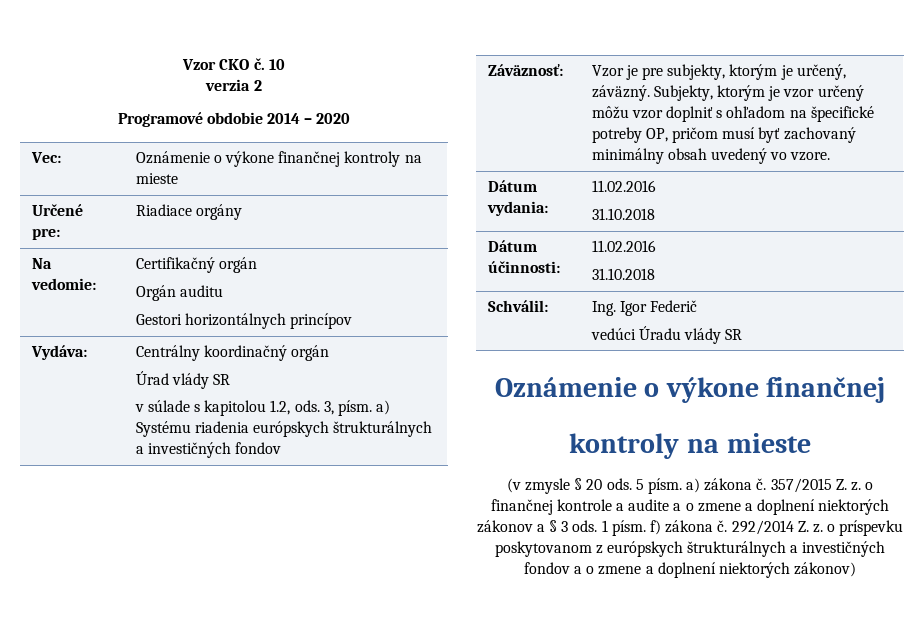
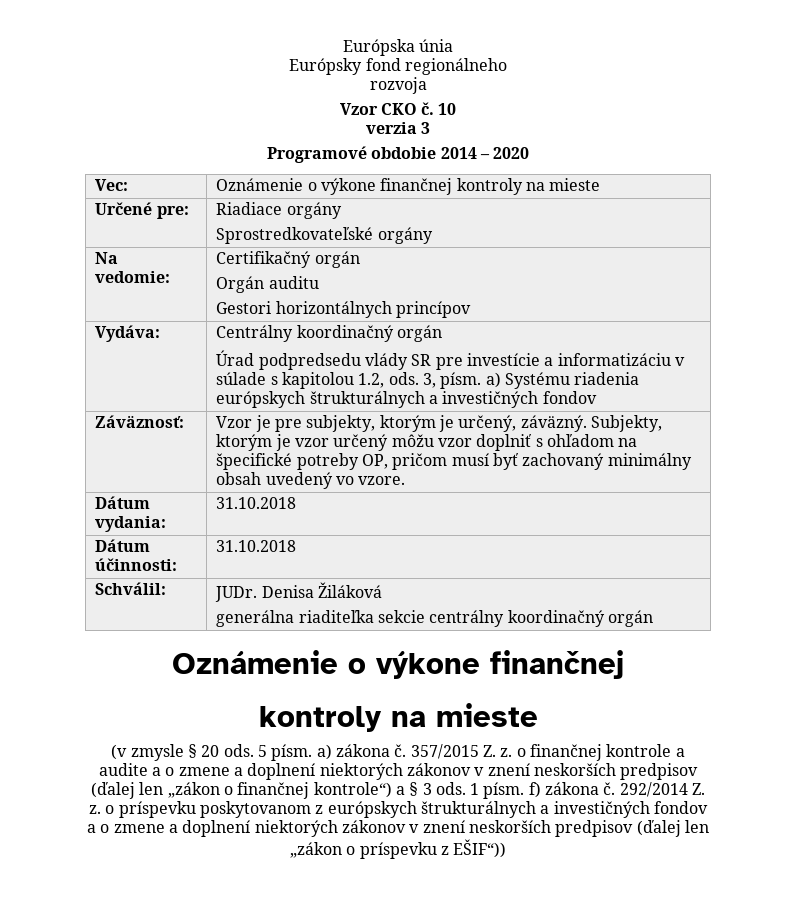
(182, 64) none -> [342,39,454,56] [289,58,507,75] [369,77,427,94] Európska únia // Európsky fond regionálneho // rozvoja //
[253,80,262,91] 2 -> [421,122,431,134] 3
(242, 212) none -> [216,227,433,244] // Sprostredkovateľské orgány
[171,373,230,389] vlády SR // -> [258,353,671,370] podpredsedu vlády SR pre investície a informatizáciu
[591,180,656,192] 11.02.2016 // -> (167, 524) none
[591,240,656,252] 11.02.2016 // -> (178, 564) none
[591,300,697,316] [590,326,743,344] Ing. Igor Federič // vedúci Úradu vlády SR -> [215,582,382,602] [216,610,653,627] JUDr. Denisa Žiláková // generálna riaditeľka sekcie centrálny koordinačný orgán
(533, 526) none -> [474,763,699,780] [90,782,392,799] v znení neskorších predpisov (ďalej len „zákon o finančnej kontrole“)
[794,562,857,577] zákonov) -> [342,820,709,837] [289,839,507,859] zákonov v znení neskorších predpisov (ďalej len „zákon o príspevku z EŠIF“))

